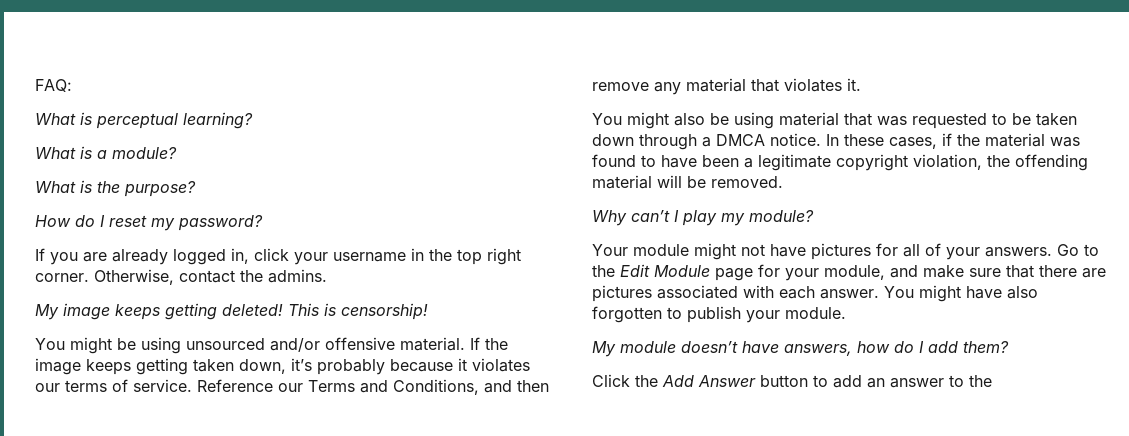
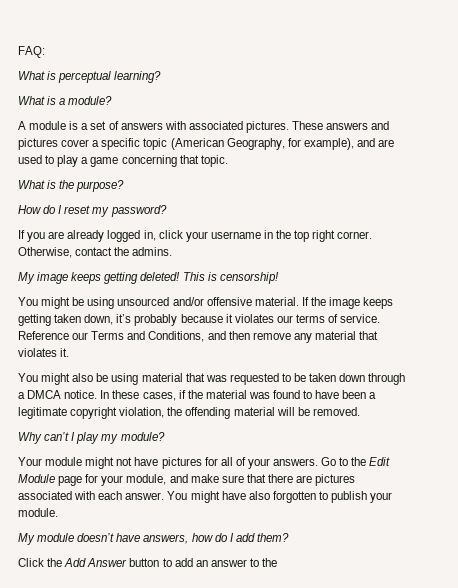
(177, 153) none -> [18,121,390,133] [18,138,395,150] [18,155,228,167] // A module is a set of answers with associated pictures. These answers and pictures cover a specific topic (American Geography, for example), and are used to play a game concerning that topic.

